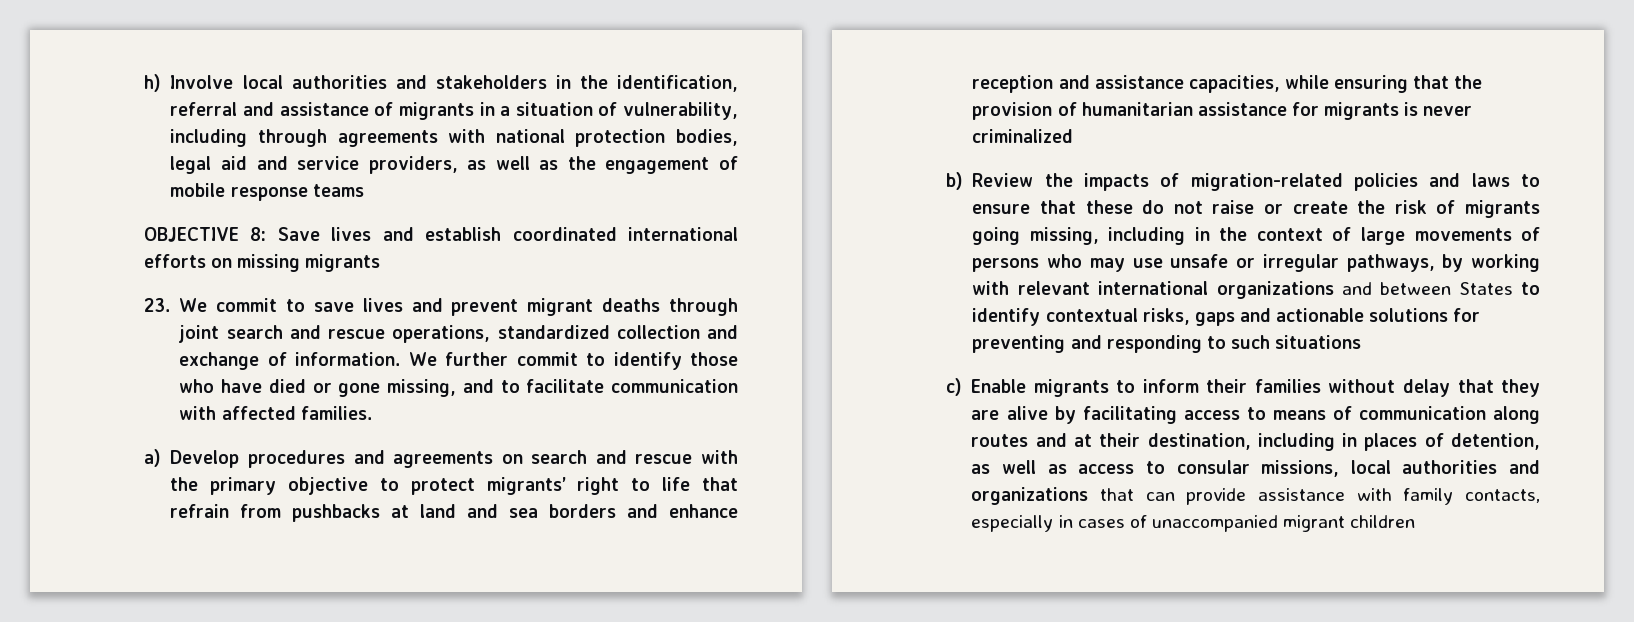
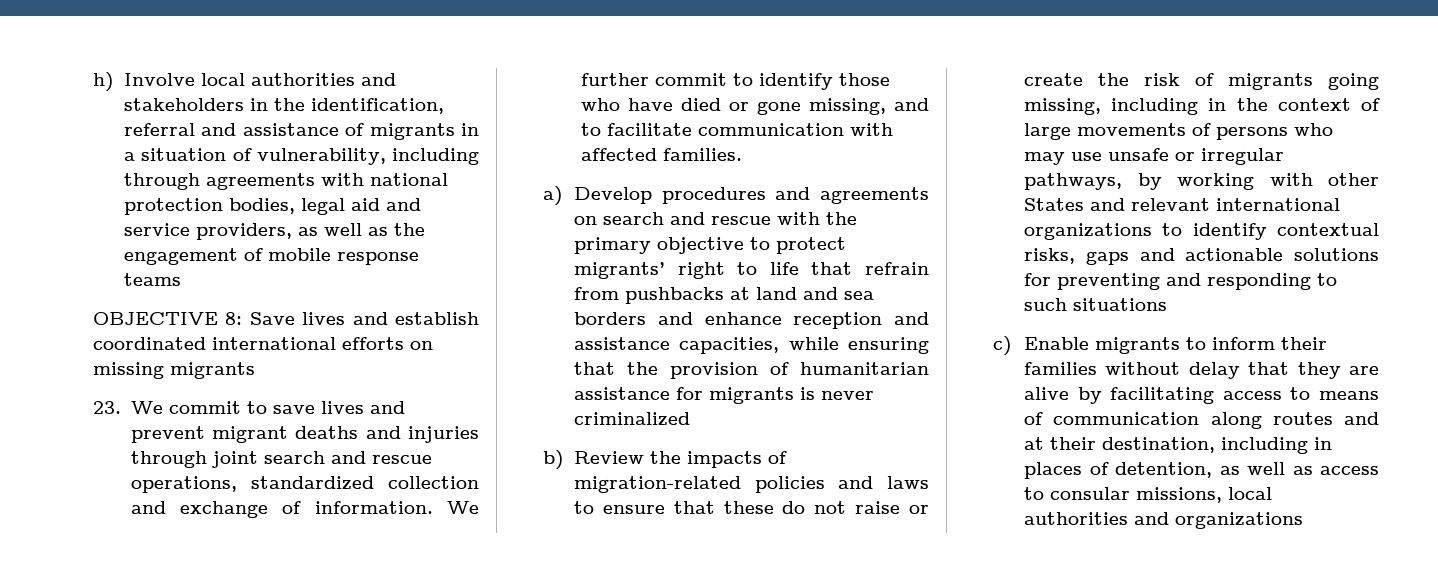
(661, 305) none -> [365,426,479,443] and injuries
[1017,281,1513,299] relevant international organizations and between States -> [1328,173,1379,186] [1024,198,1341,211] [1024,223,1153,240] other States and relevant international organizations
[1100,488,1541,505] [971,515,1416,532] that can provide assistance with family contacts, especially in cases of unaccompanied migrant children -> (1304, 520) none

